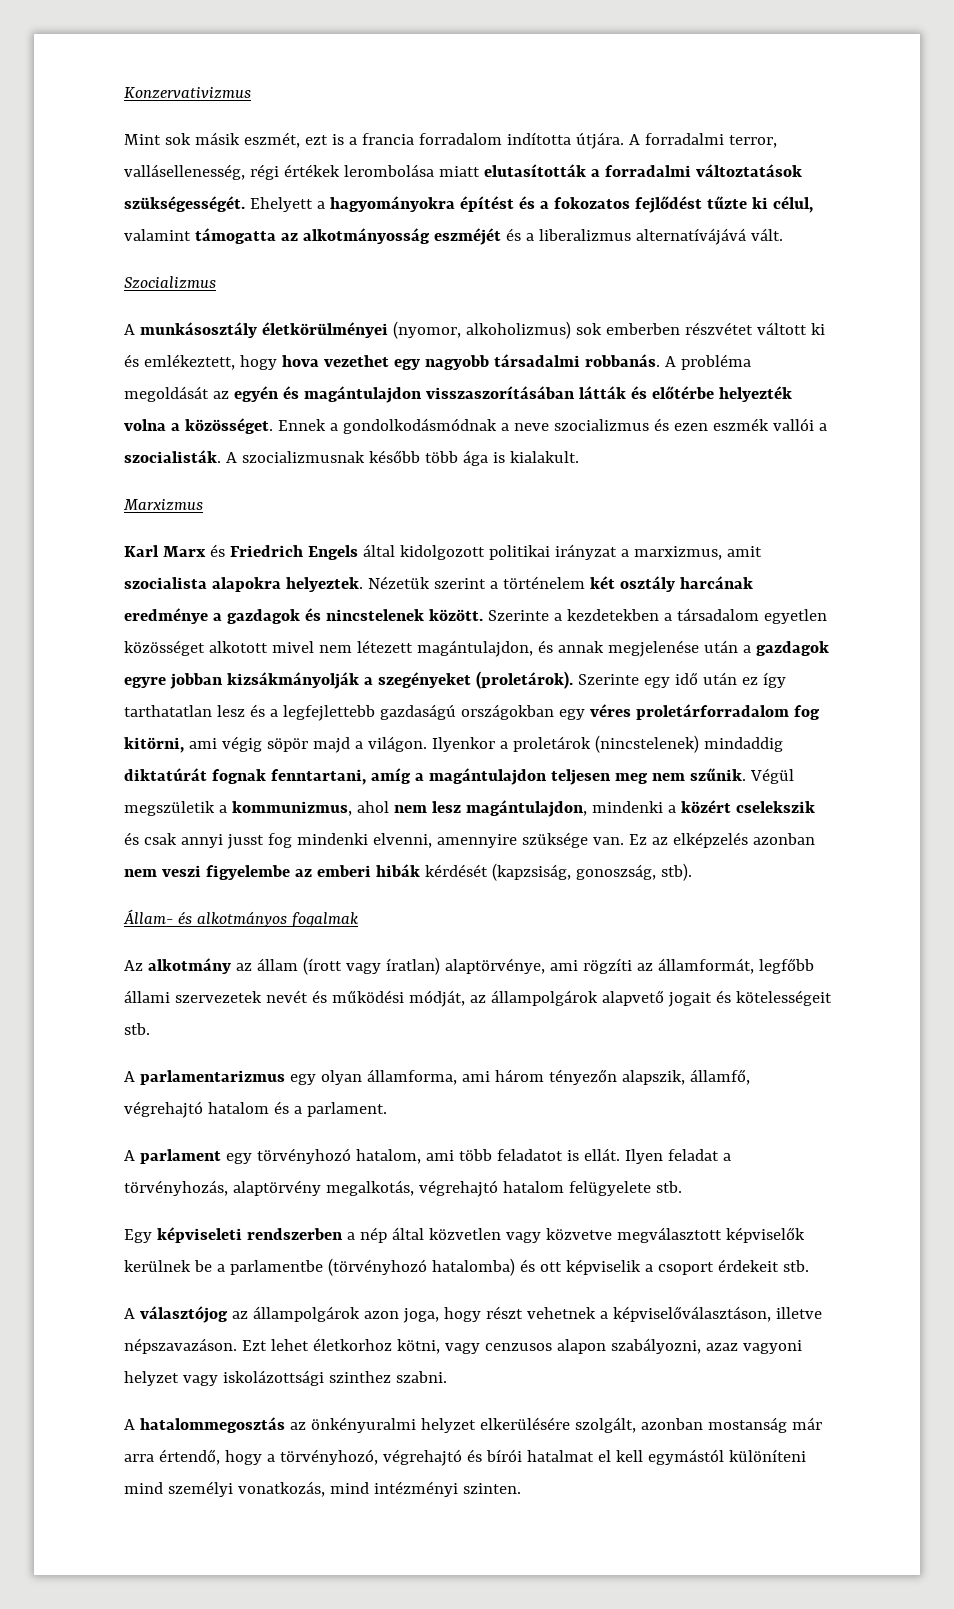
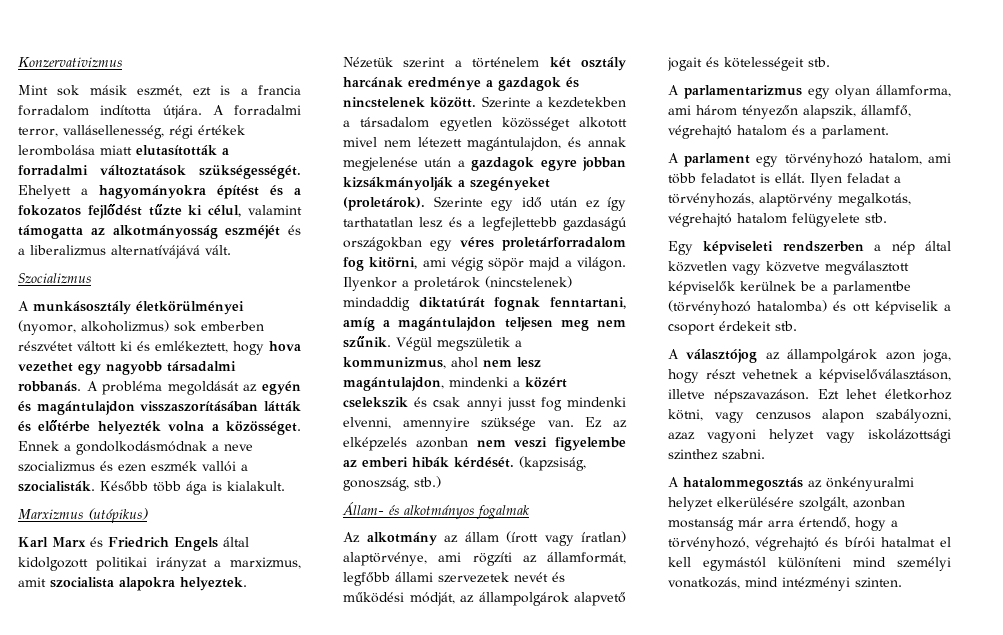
[225,450,420,463] A szocializmusnak később -> [100,481,148,492] Később
(203, 505) none -> [88,508,148,523] (utópikus)
[424,864,488,877] kérdését -> [454,457,514,468] kérdését.
[660,863,692,881] stb). -> [414,476,441,488] stb.)

